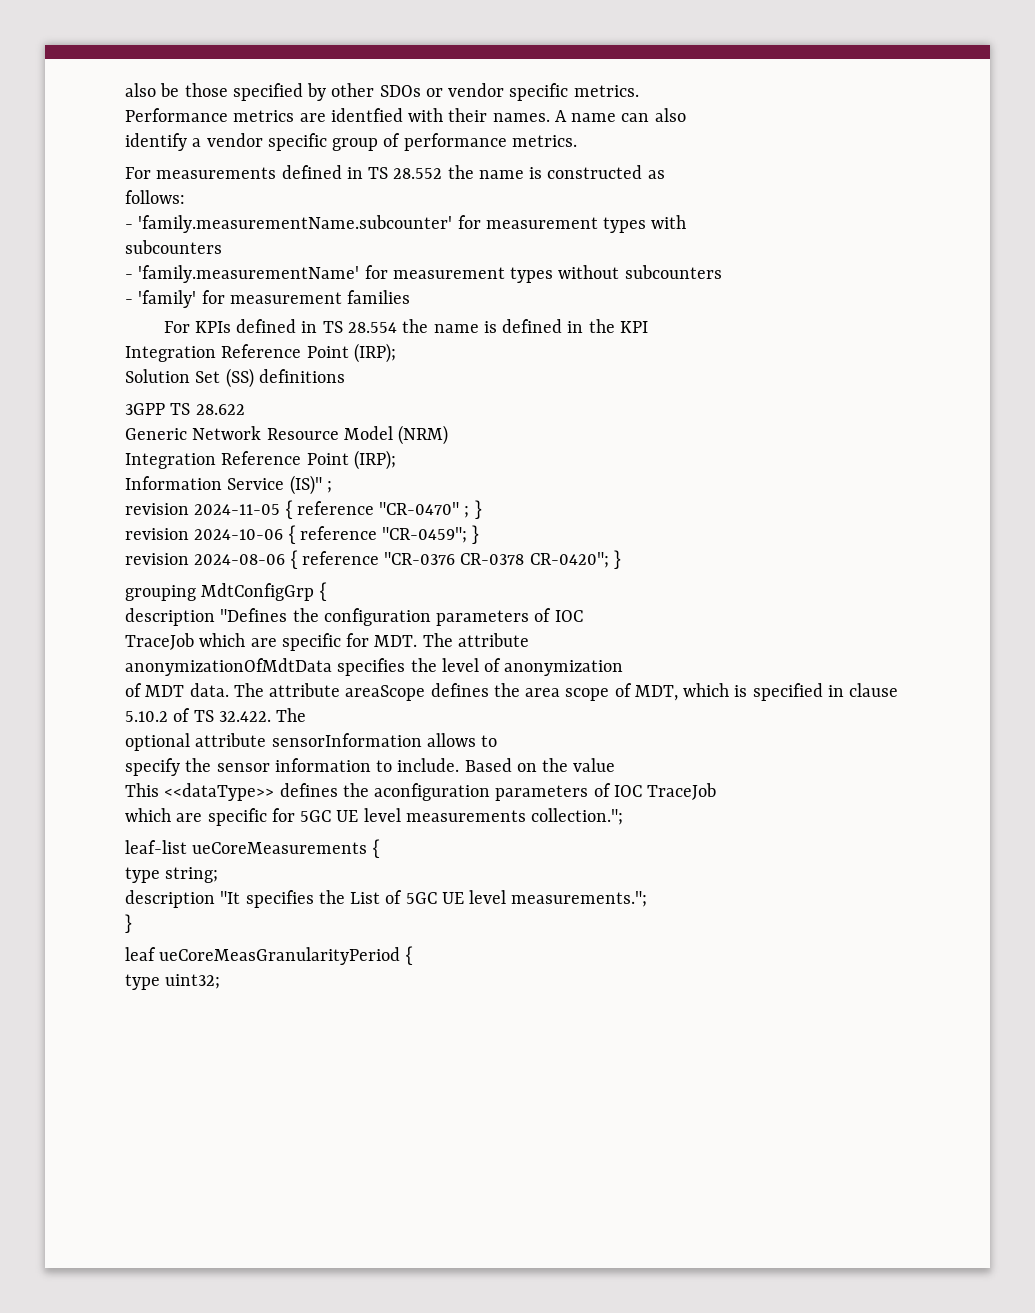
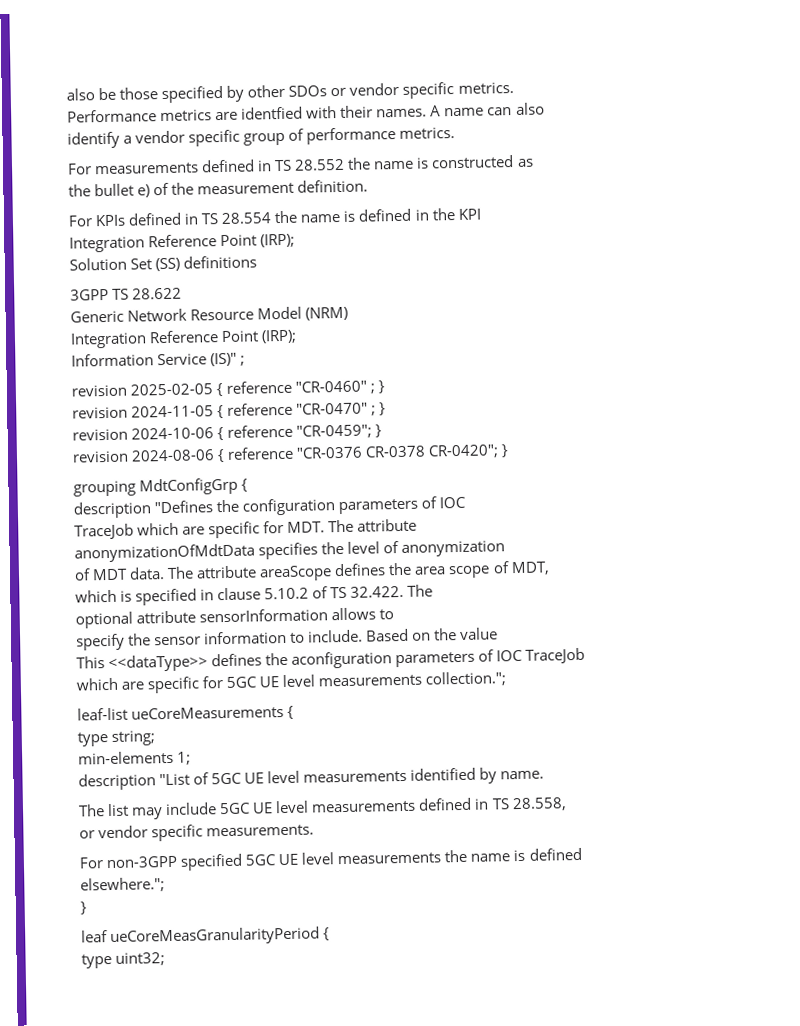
[125,190,185,204] [125,215,687,233] [125,240,222,254] [125,265,722,283] [125,290,411,308] follows: // - 'family.measurementName.subcounter' for measurement types with // subcounters // - 'family.measurementName' for measurement types without subcounters // - 'family' for measurement families -> [68,179,369,198] the bullet e) of the measurement definition.
(332, 487) none -> [71,380,386,397] // revision 2025-02-05 { reference "CR-0460" ; }
(678, 693) none -> (550, 568) //
[125,890,648,908] // description "It specifies the List of 5GC UE level measurements."; -> [78,750,192,765] [78,767,545,791] [78,797,567,820] [79,824,315,842] [79,847,582,871] [80,877,165,893] // min-elements 1; // description "List of 5GC UE level measurements identified by name. // The list may include 5GC UE level measurements defined in TS 28.558, // or vendor specific measurements. // For non-3GPP specified 5GC UE level measurements the name is defined // elsewhere.";

